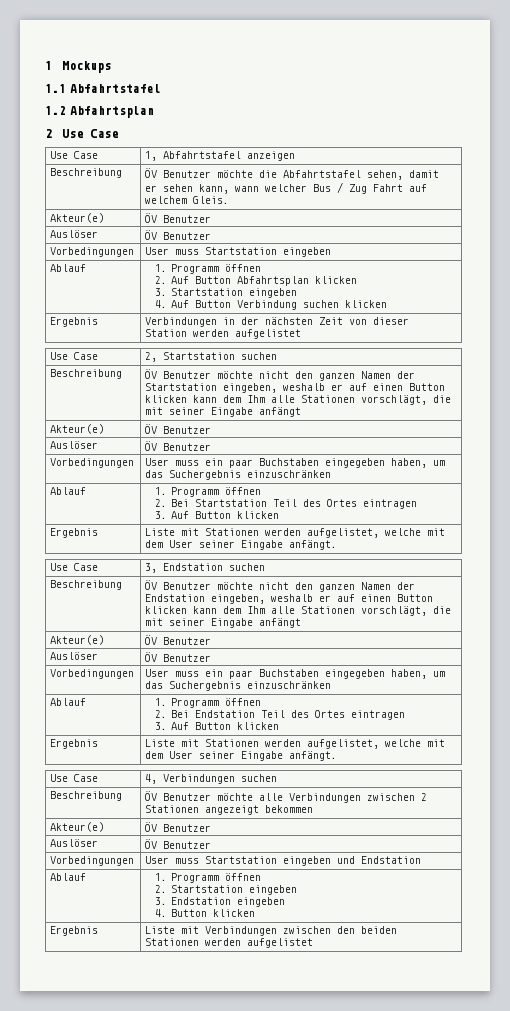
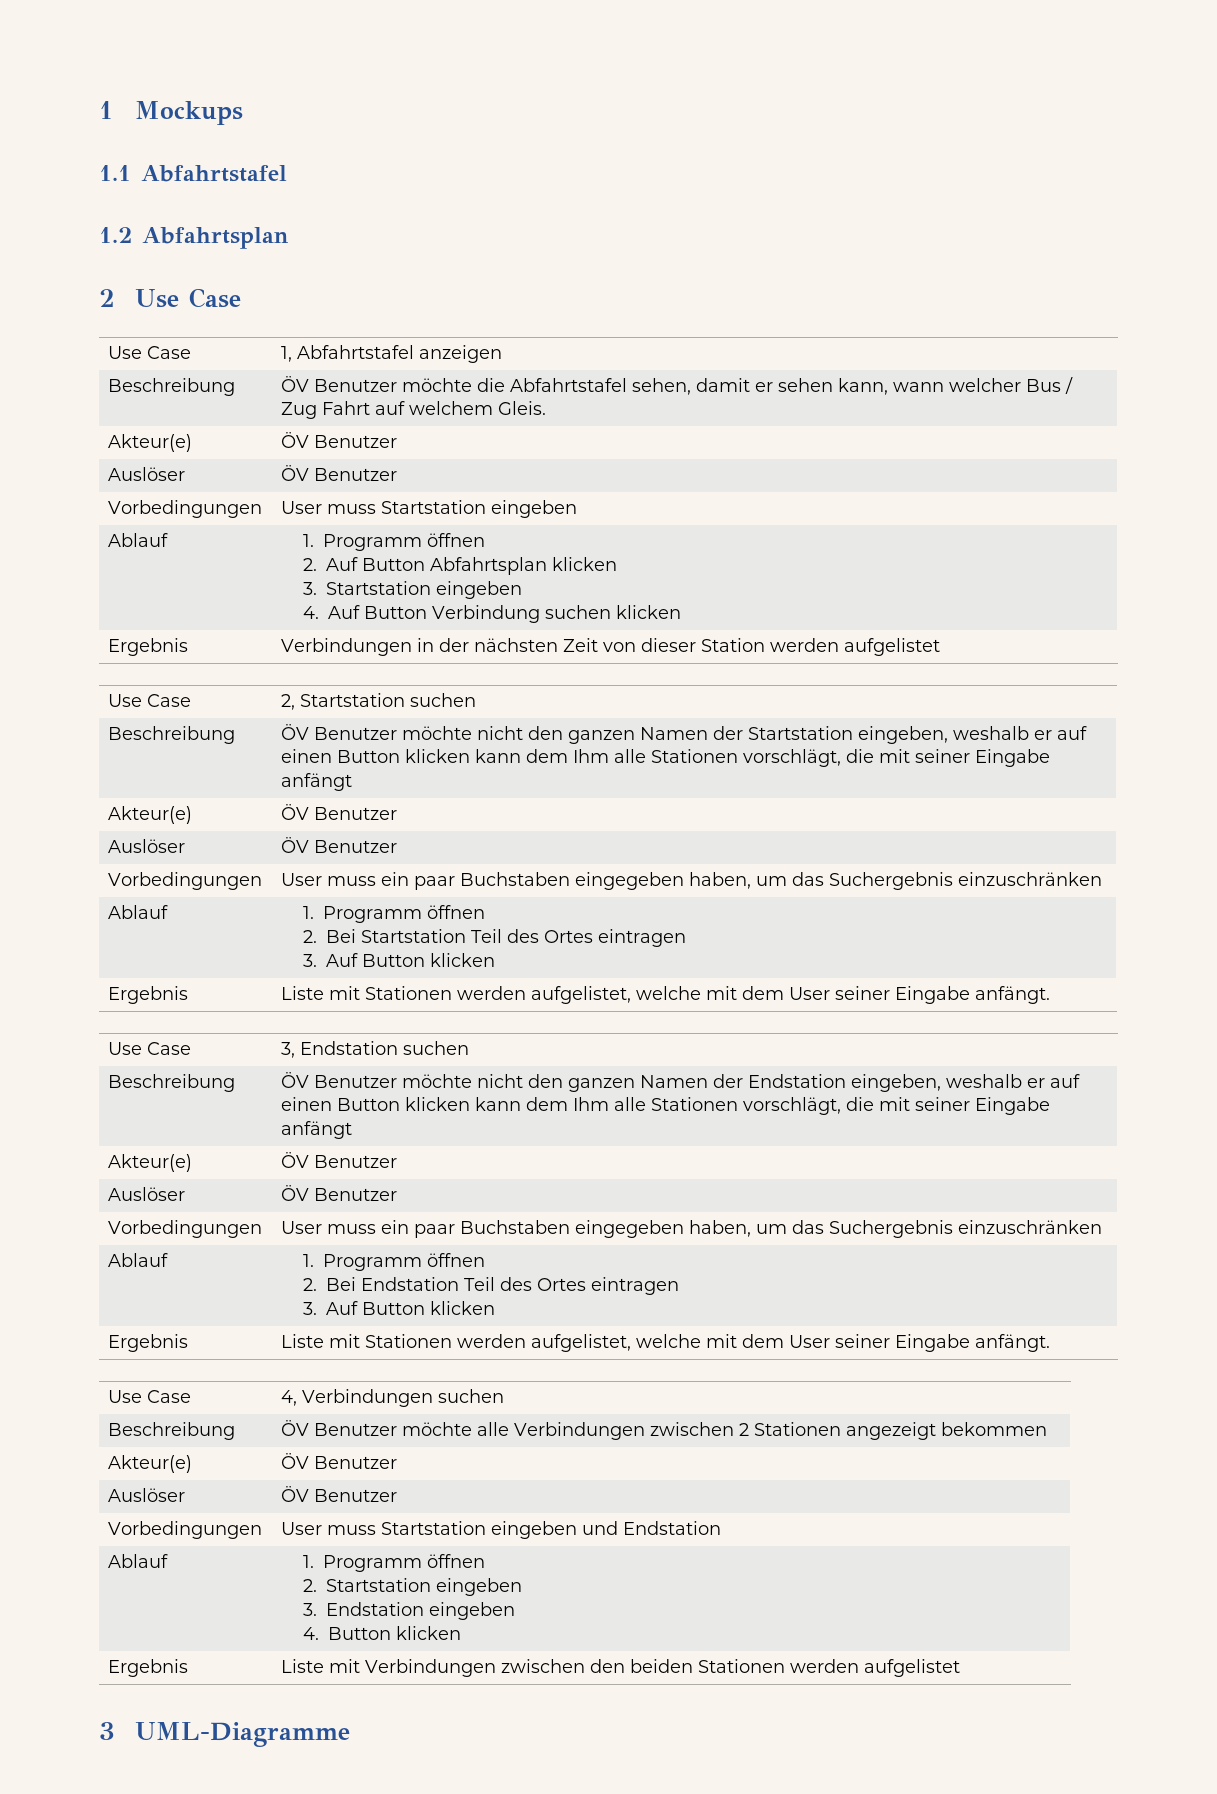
(314, 943) none -> [99,1722,350,1747] // 3 UML-Diagramme

